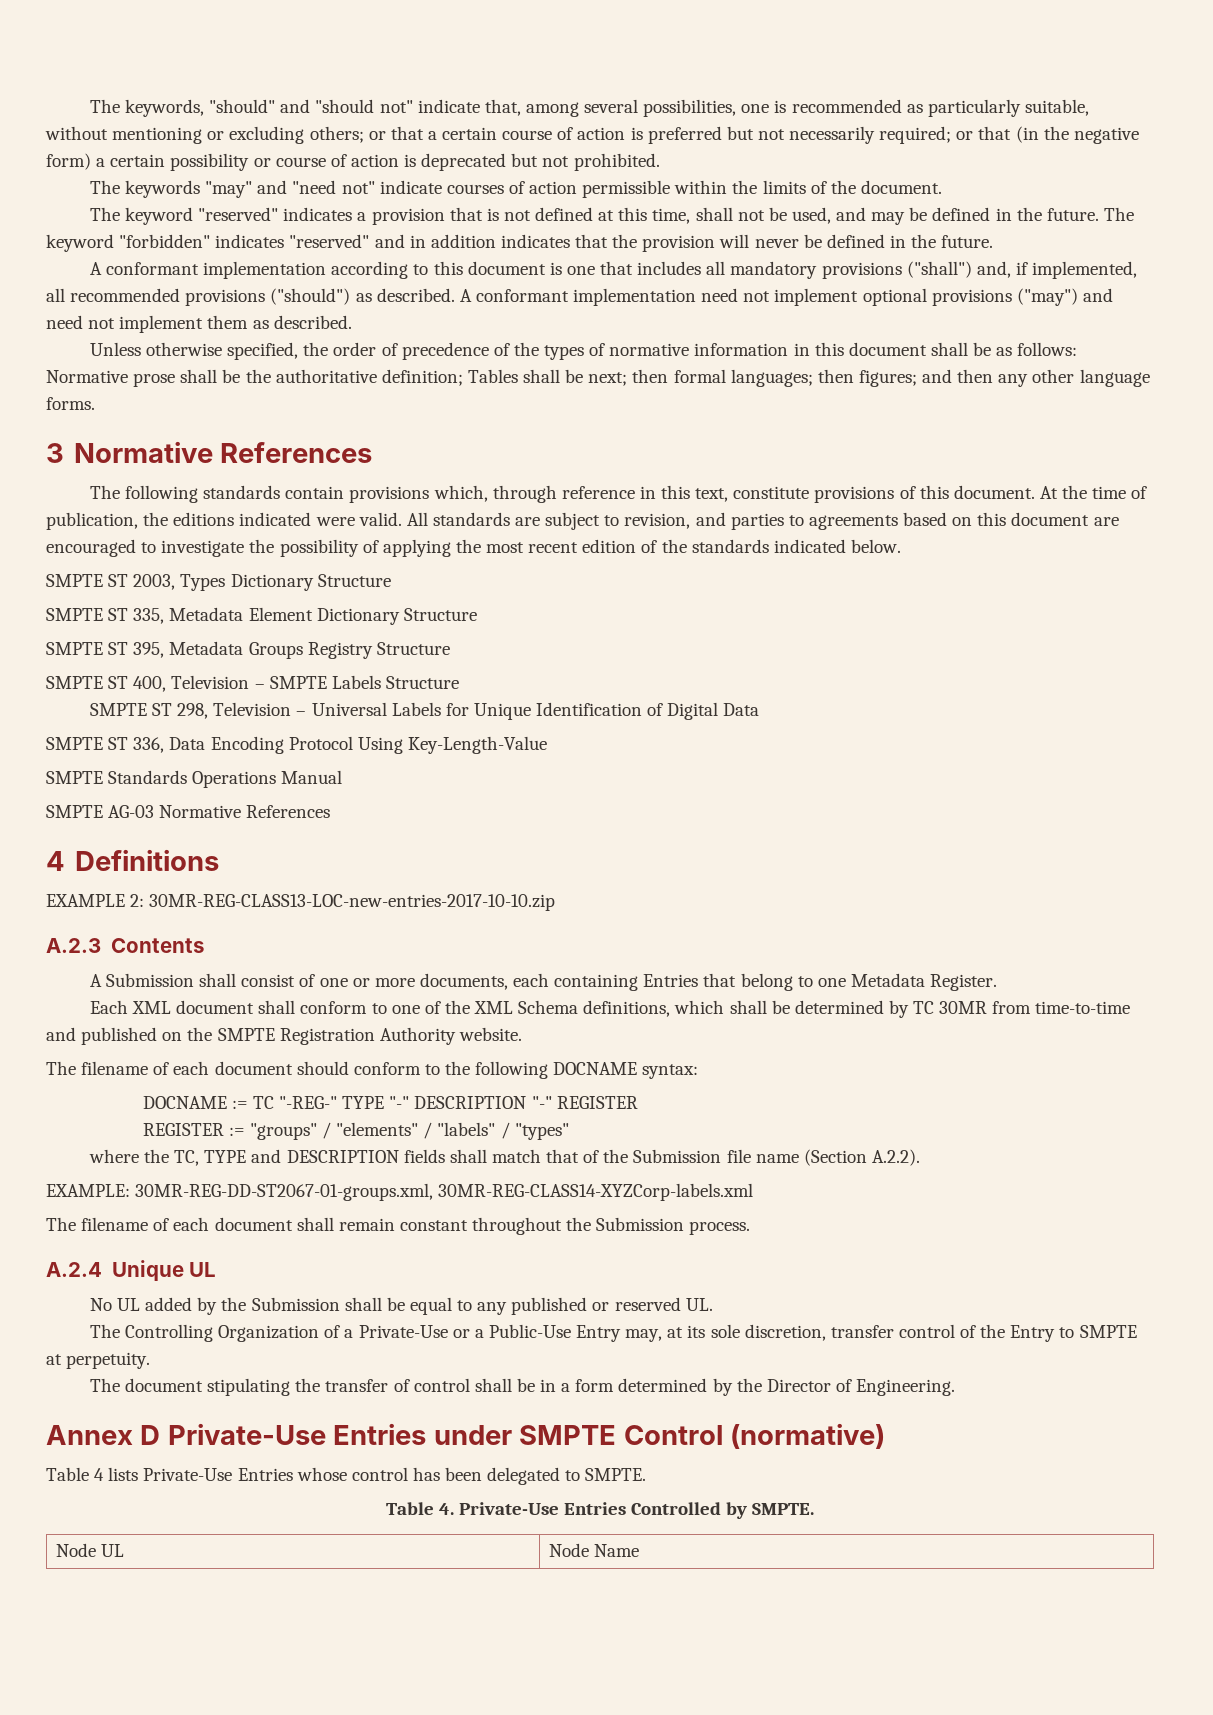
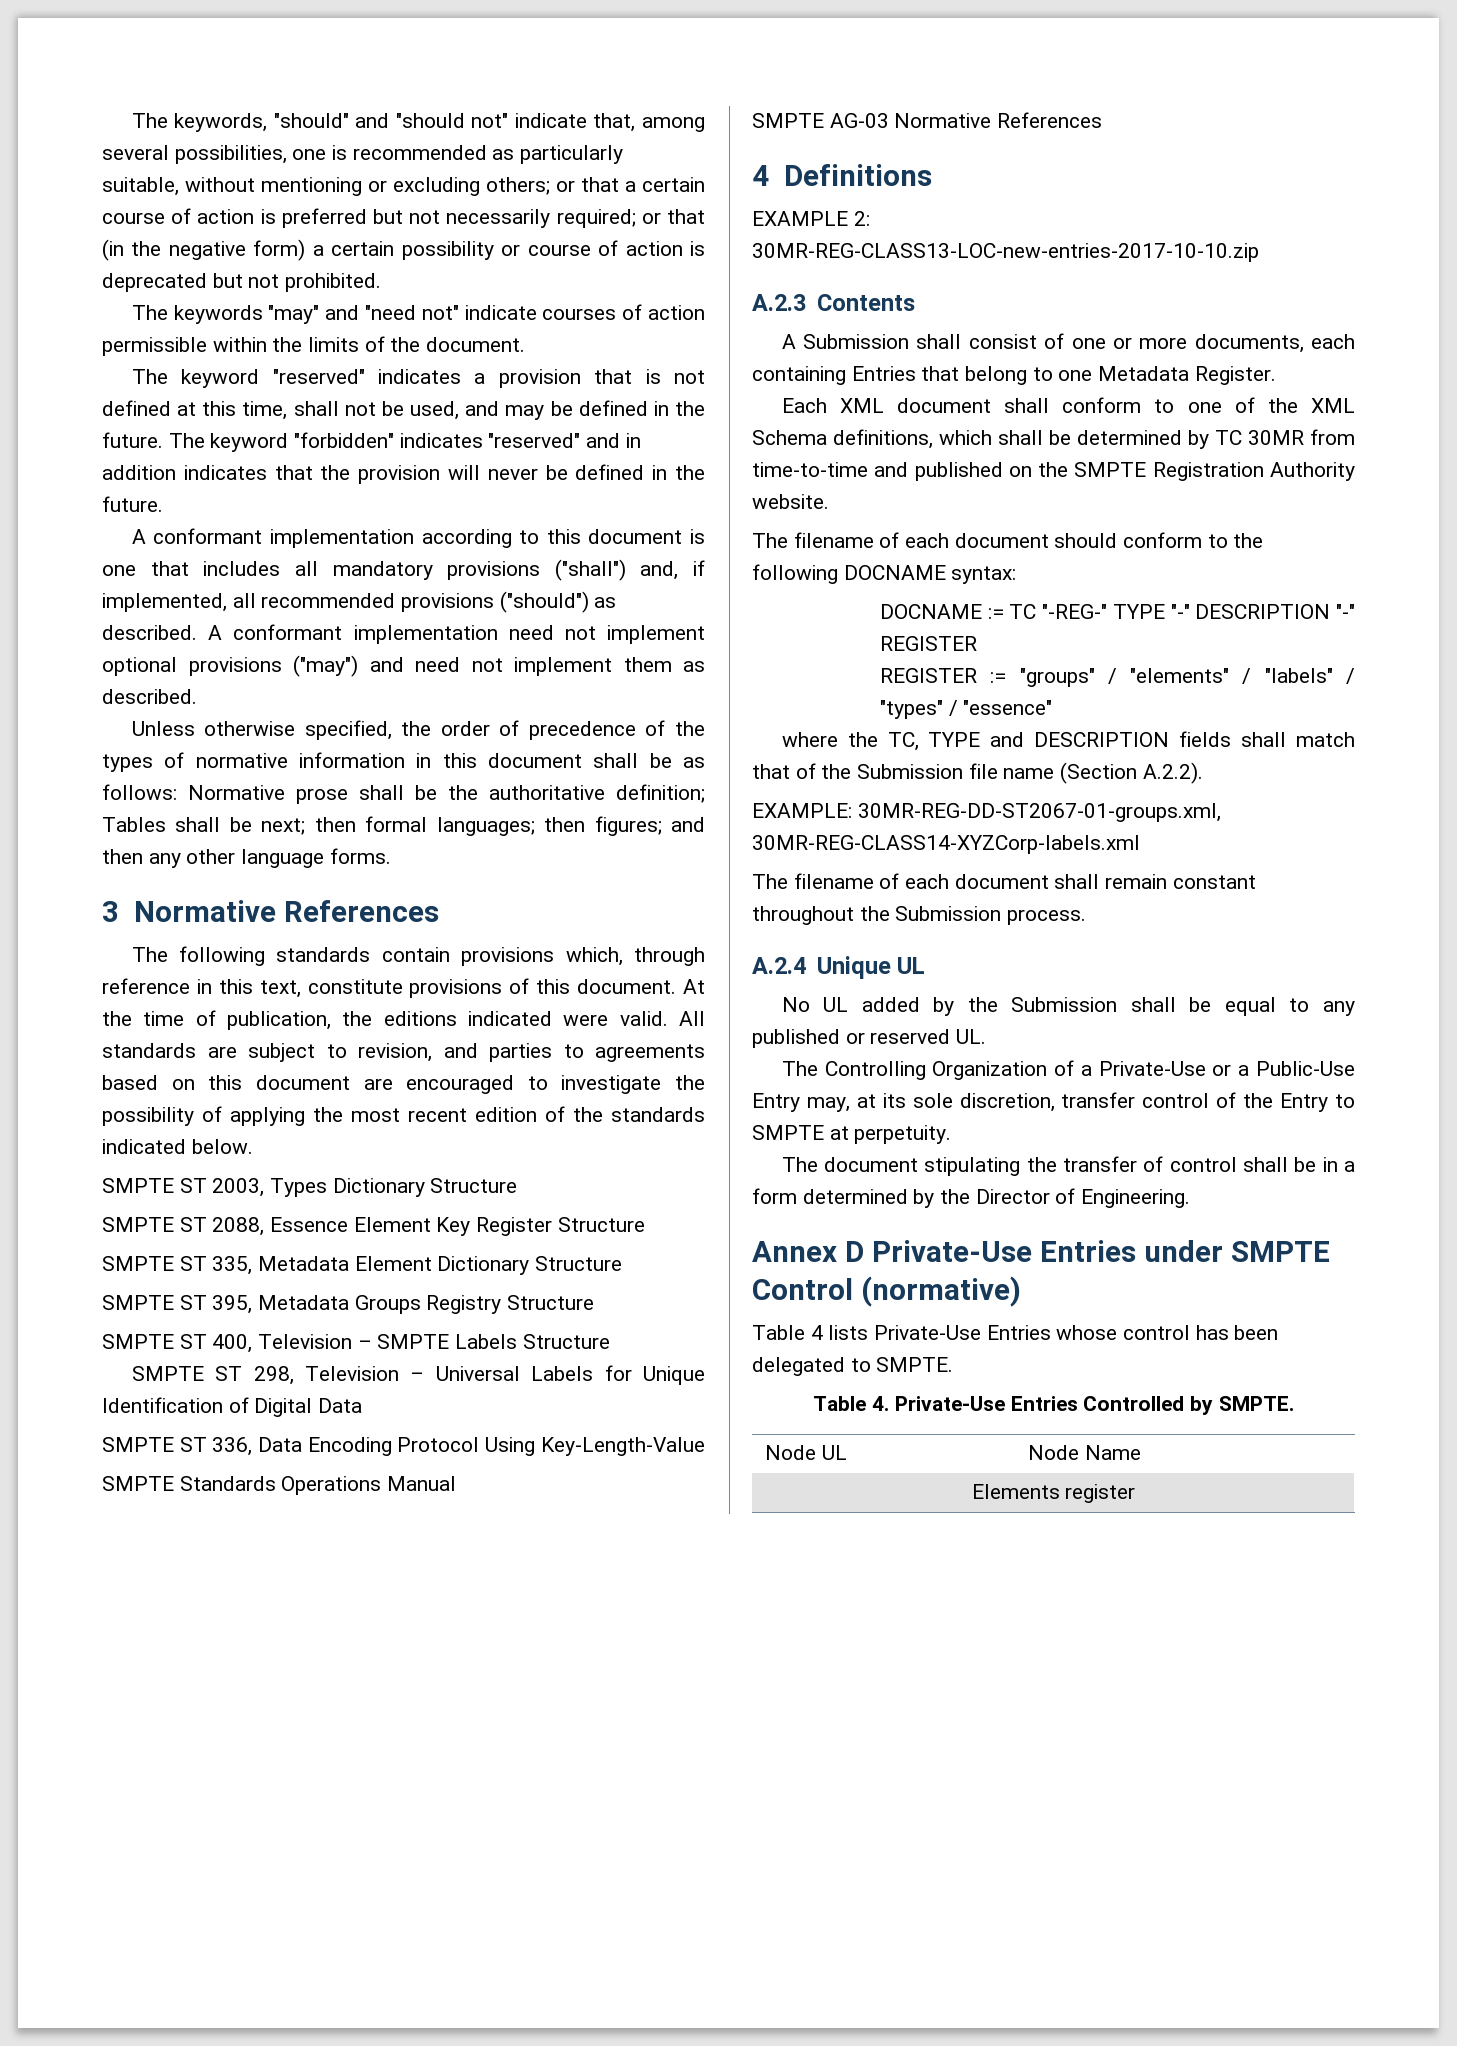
(391, 580) none -> [102,1217,645,1236] // SMPTE ST 2088, Essence Element Key Register Structure
(569, 1131) none -> [948,700,1053,716] / "essence"
(640, 1550) none -> [971,1484,1136,1503] // Elements register

